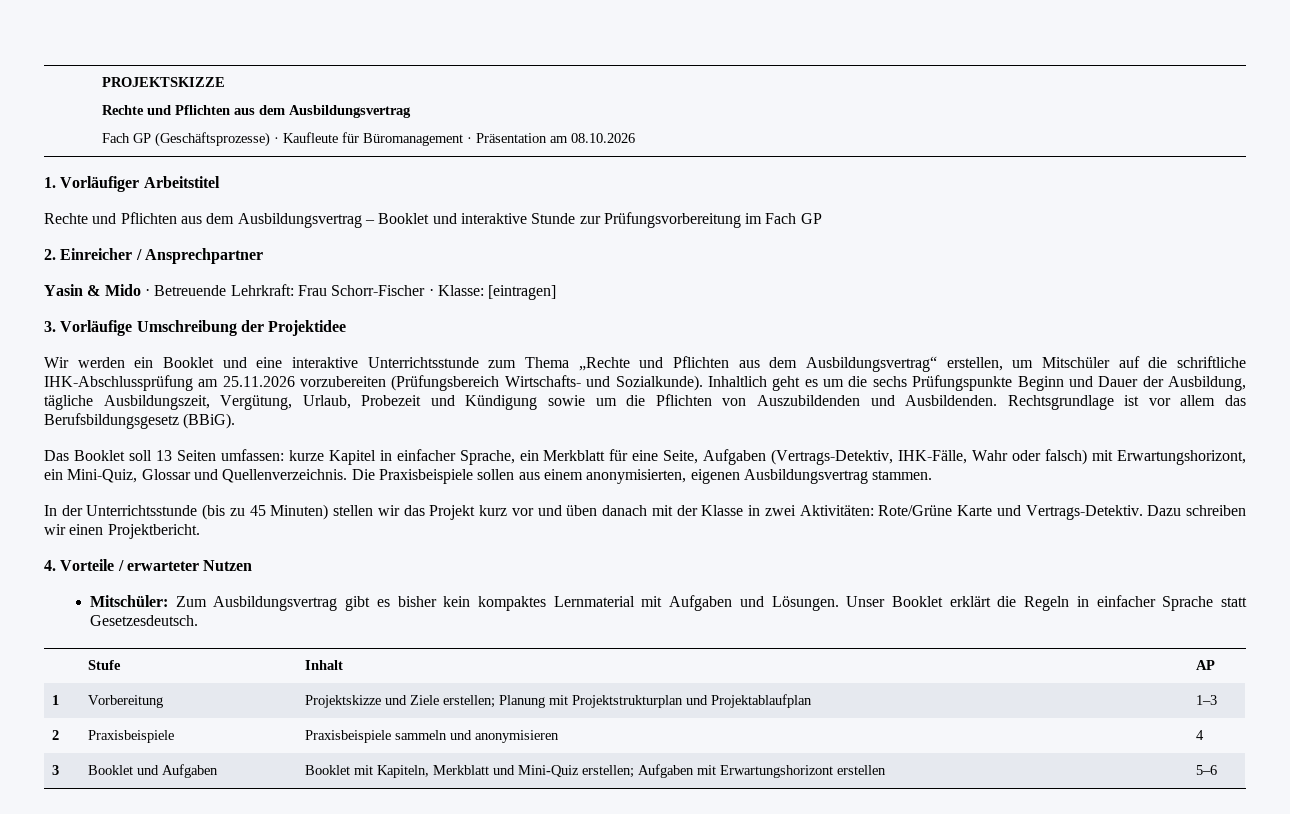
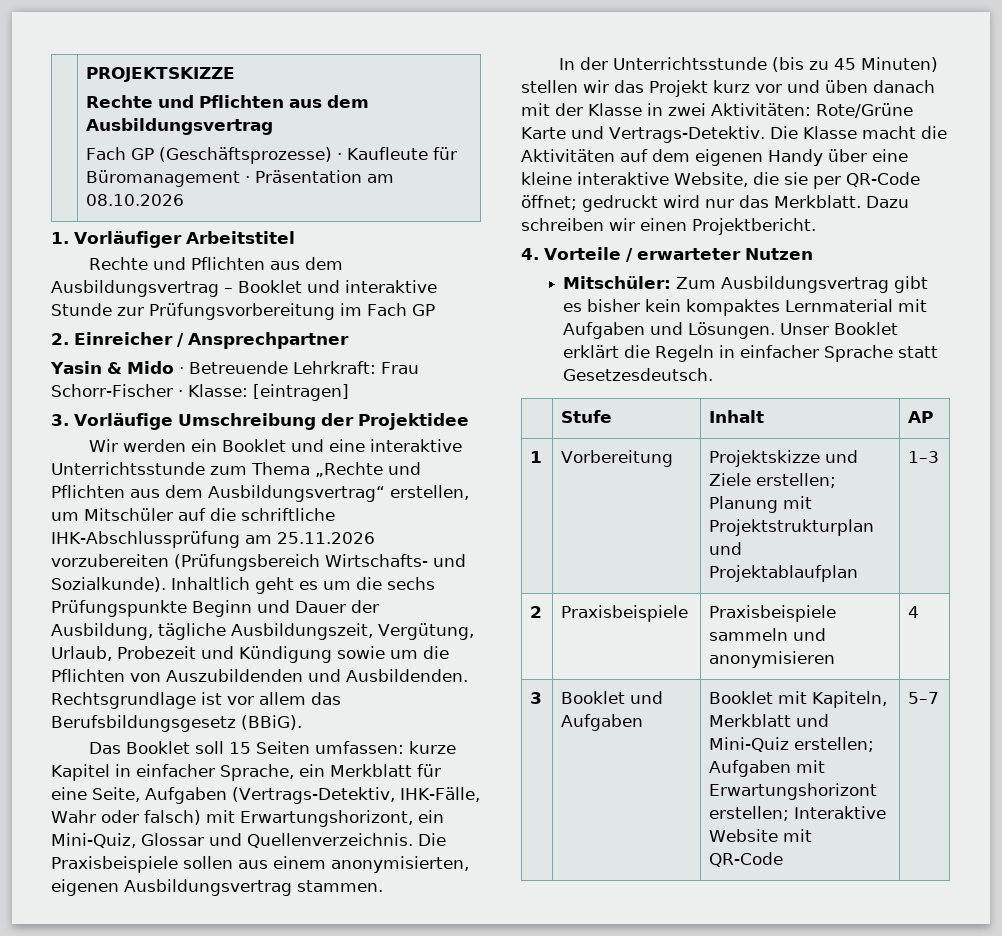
[155,450,172,461] 13 -> [229,742,252,754] 15
(1143, 512) none -> [769,126,947,139] [521,149,908,166] [521,172,920,189] [521,195,861,212] Die Klasse macht die Aktivitäten auf dem eigenen Handy über eine kleine interaktive Website, die sie per QR-Code öffnet; gedruckt wird nur das Merkblatt.
[837,765,887,775] [1196,765,1218,775] erstellen | 5–6 -> [709,806,887,821] [709,829,813,842] [709,852,784,867] [908,692,940,704] erstellen; Interaktive Website mit QR-Code | 5–7

